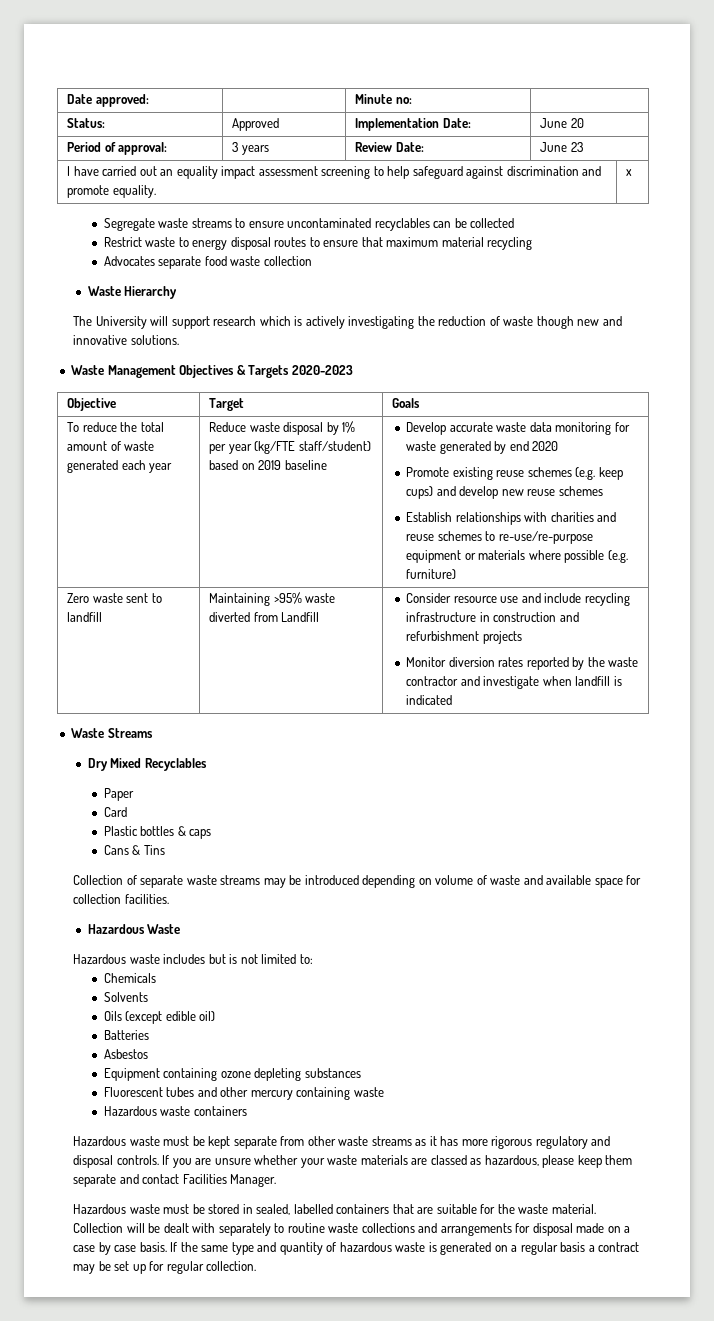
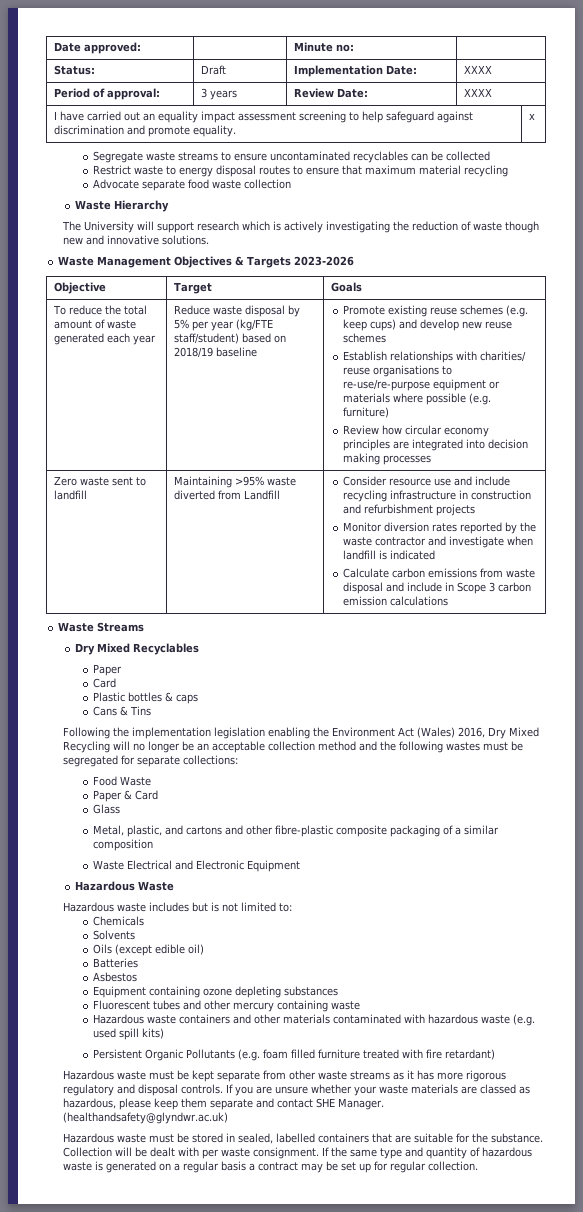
[231,118,279,131] Approved -> [200,65,226,75] Draft
[539,118,584,128] June 20 -> [463,65,492,74] XXXX
[539,142,583,152] June 23 -> [463,88,492,97] XXXX
[103,256,155,266] Advocates -> [92,179,139,189] Advocate
[291,365,353,375] 2020-2023 -> [294,256,355,266] 2023-2026
[342,421,356,433] 1% -> [173,319,189,329] 5%
[258,460,282,470] 2019 -> [173,347,213,358] 2018/19
[406,422,630,435] [406,441,559,454] Develop accurate waste data monitoring for waste generated by end 2020 // -> (257, 352) none
[550,512,617,522] [406,531,482,541] charities and reuse schemes -> [480,351,527,362] [343,365,440,377] charities/ reuse organisations
(457, 574) none -> [343,425,490,437] [343,439,529,451] [343,453,432,465] // Review how circular economy principles are integrated into decision making processes
(453, 700) none -> [343,568,536,578] [343,582,532,594] [343,596,449,606] // Calculate carbon emissions from waste disposal and include in Scope 3 carbon emission calculations
[73,875,642,888] [73,894,169,904] Collection of separate waste streams may be introduced depending on volume of waste and available space for collection facilities. -> [63,727,540,739] [63,741,524,753] [63,755,239,767] [92,776,151,786] [92,790,158,802] [92,804,120,814] [92,825,499,837] [92,839,153,851] [92,860,300,872] Following the implementation legislation enabling the Environment Act (Wales) 2016, Dry Mixed Recycling will no longer be an acceptable collection method and the following wastes must be segregated for separate collections: // Food Waste // Paper & Card // Glass // Metal, plastic, and cartons and other fibre-plastic composite packaging of a similar composition // Waste Electrical and Electronic Equipment
(247, 1111) none -> [232,1014,535,1026] [92,1028,164,1040] [92,1049,495,1061] and other materials contaminated with hazardous waste (e.g. used spill kits) // Persistent Organic Pollutants (e.g. foam filled furniture treated with fire retardant)
[182,1174,227,1184] Facilities -> [316,1098,336,1108] SHE
(277, 1180) none -> [63,1112,229,1124] (healthandsafety@glyndwr.ac.uk)
[518,1204,596,1214] waste material. -> [491,1133,544,1143] substance.
[218,1223,631,1236] [73,1242,167,1255] separately to routine waste collections and arrangements for disposal made on a case by case basis. -> [202,1147,320,1159] per waste consignment.

